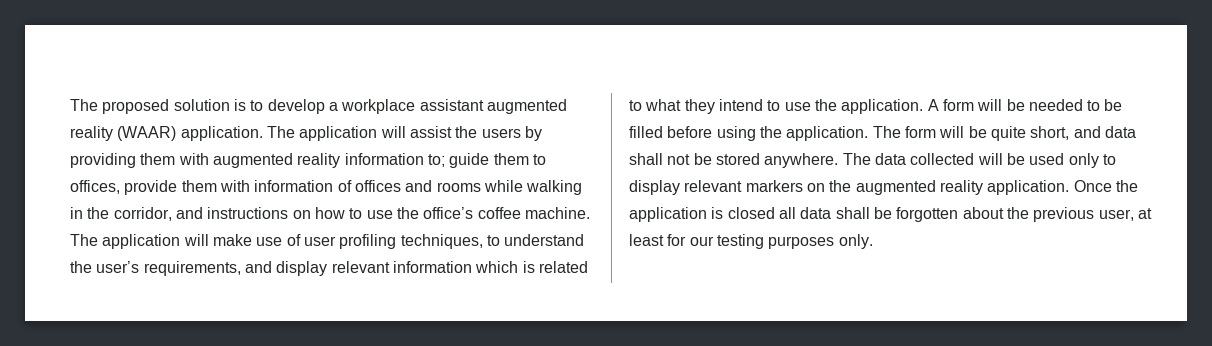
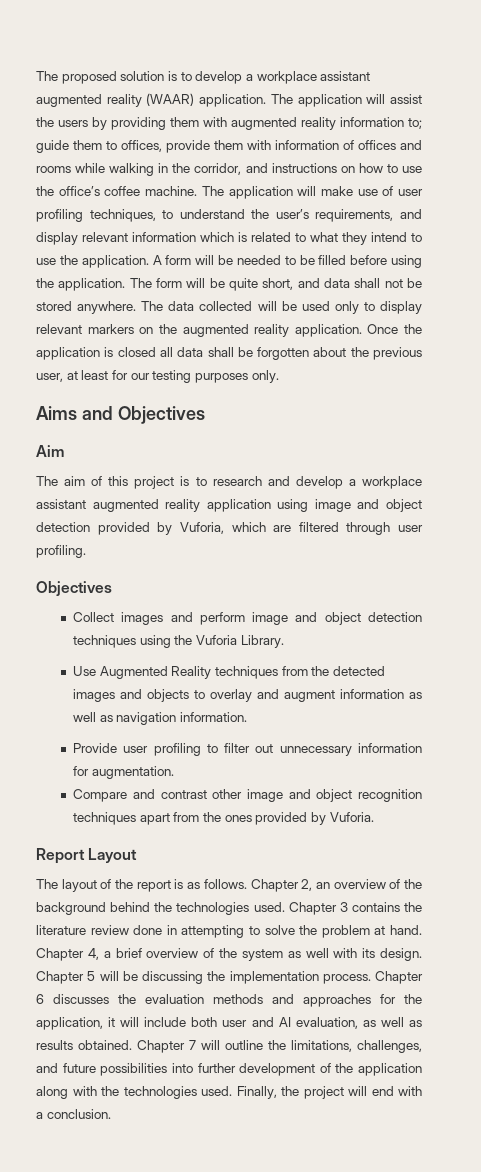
(873, 241) none -> [36,406,205,424] [36,445,64,457] [36,476,422,489] [36,499,422,512] [36,522,423,535] [36,545,86,558] [36,581,112,596] [73,612,423,625] [73,635,284,648] [73,666,386,679] [73,689,422,702] [73,712,248,725] [73,743,422,756] [73,766,174,779] [73,789,423,802] [73,812,374,825] [36,848,138,864] [36,879,422,892] [36,902,422,915] [36,925,423,938] [36,948,422,961] [36,971,423,984] [36,994,422,1007] [36,1017,423,1030] [36,1040,422,1053] [36,1063,422,1076] [36,1086,422,1099] [36,1109,111,1119] // Aims and Objectives // Aim // The aim of this project is to research and develop a workplace assistant augmented reality application using image and object detection provided by Vuforia, which are filtered through user profiling. // Objectives // Collect images and perform image and object detection techniques using the Vuforia Library. // Use Augmented Reality techniques from the detected images and objects to overlay and augment information as well as navigation information. // Provide user profiling to filter out unnecessary information for augmentation. // Compare and contrast other image and object recognition techniques apart from the ones provided by Vuforia. // Report Layout // The layout of the report is as follows. Chapter 2, an overview of the background behind the technologies used. Chapter 3 contains the literature review done in attempting to solve the problem at hand. Chapter 4, a brief overview of the system as well with its design. Chapter 5 will be discussing the implementation process. Chapter 6 discusses the evaluation methods and approaches for the application, it will include both user and AI evaluation, as well as results obtained. Chapter 7 will outline the limitations, challenges, and future possibilities into further development of the application along with the technologies used. Finally, the project will end with a conclusion.

